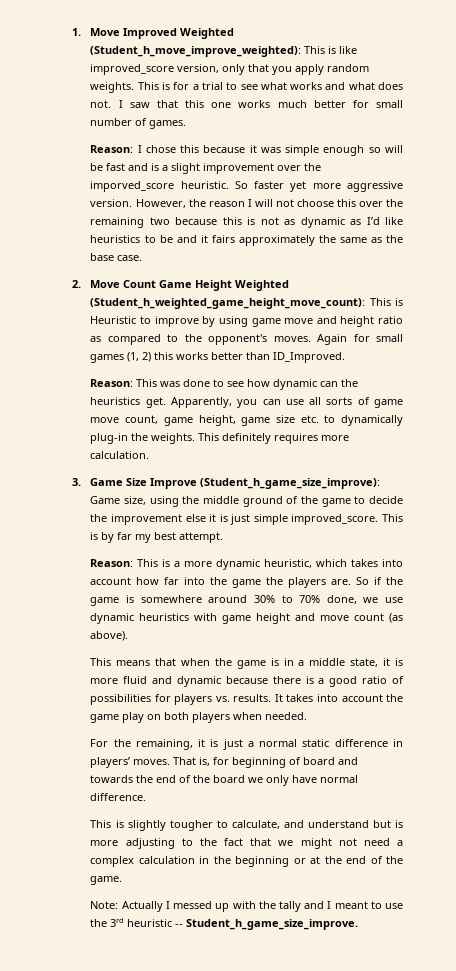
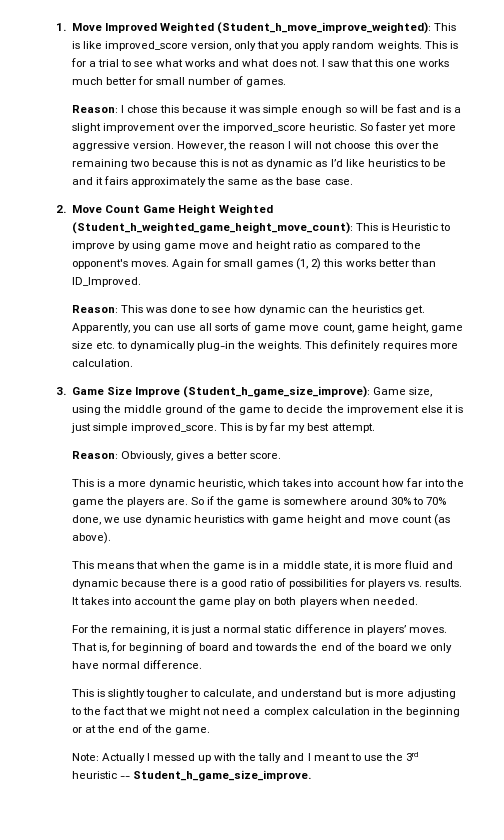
(134, 563) none -> [120,451,282,461] Obviously, gives a better score. //

